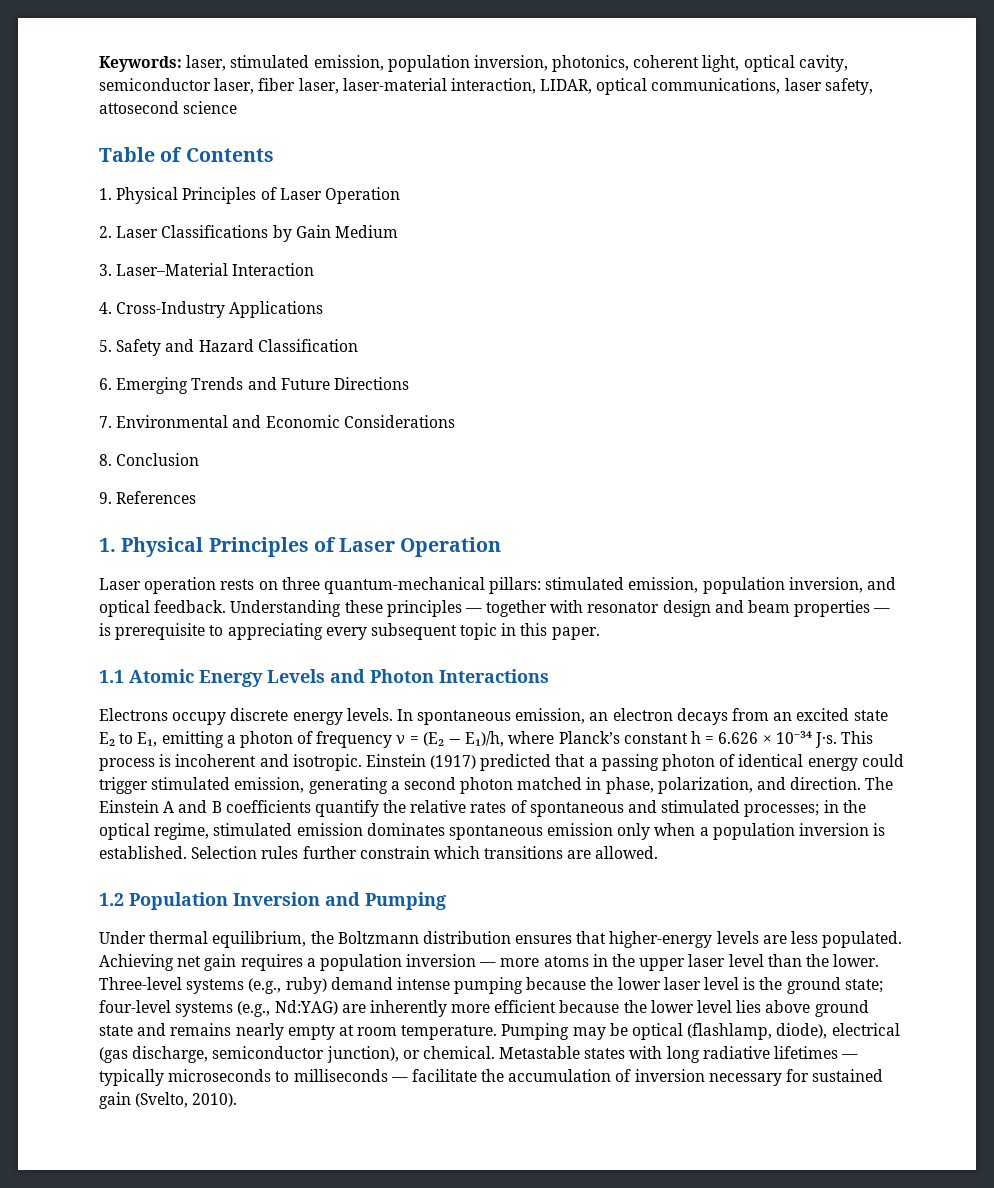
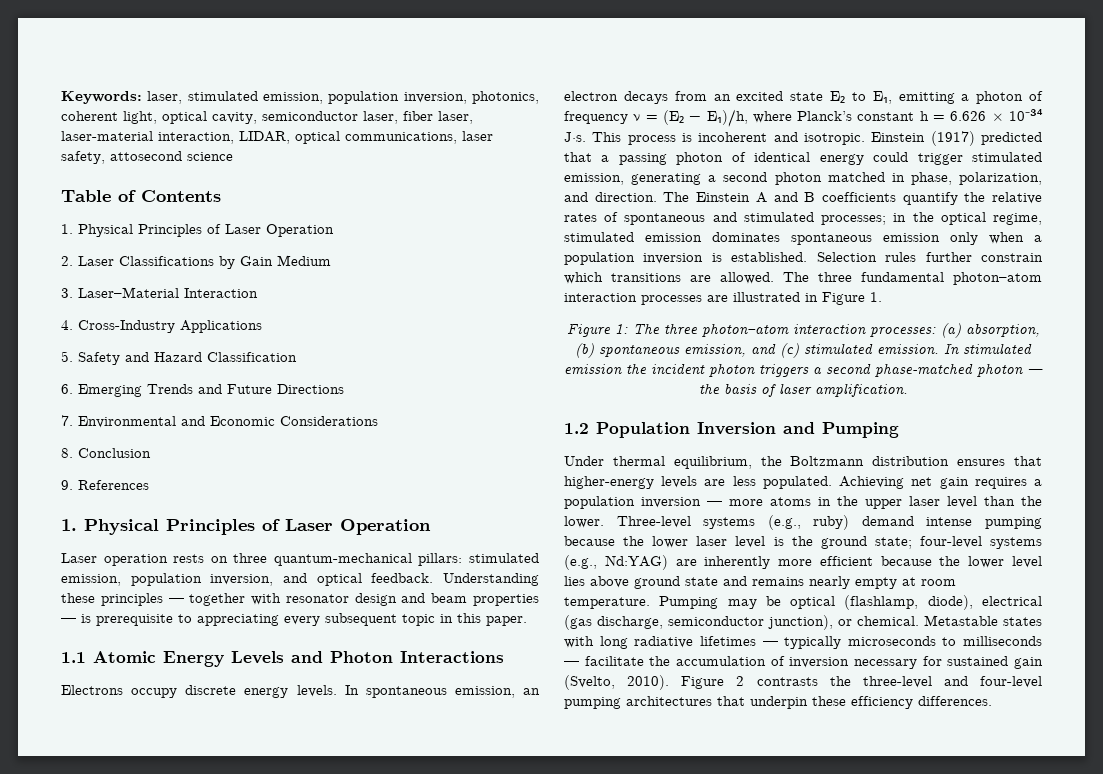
(659, 852) none -> [783,272,1042,285] [564,292,882,305] [566,323,1040,338] [575,343,1032,358] [564,363,1043,377] [698,383,908,397] The three fundamental photon–atom interaction processes are illustrated in Figure 1. // Figure 1: The three photon–atom interaction processes: (a) absorption, (b) spontaneous emission, and (c) stimulated emission. In stimulated emission the incident photon triggers a second phase-matched photon — the basis of laser amplification.
(238, 1100) none -> [681,676,1042,689] [564,696,992,709] Figure 2 contrasts the three-level and four-level pumping architectures that underpin these efficiency differences.

